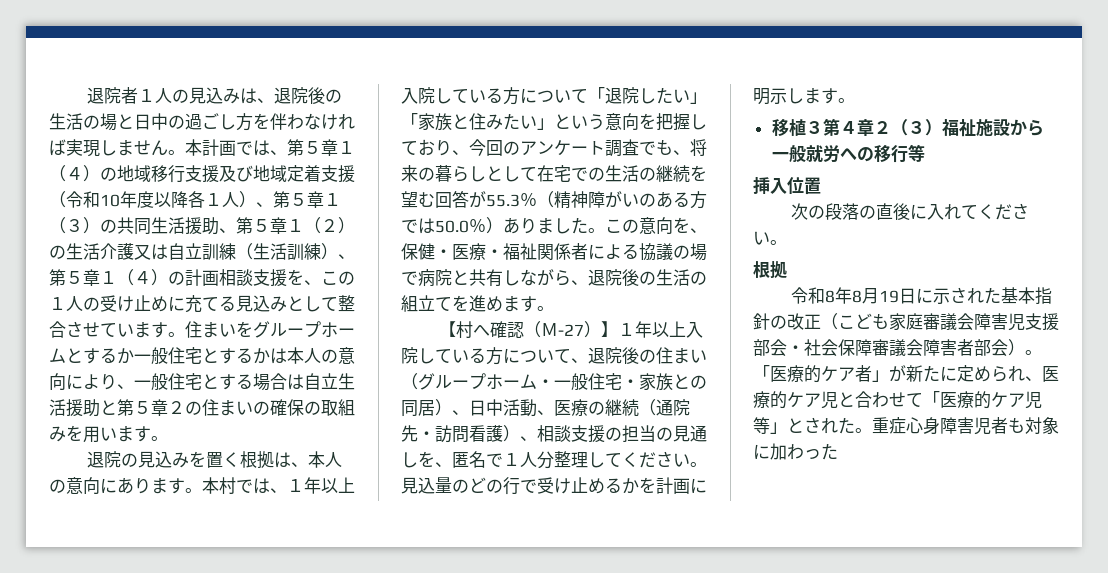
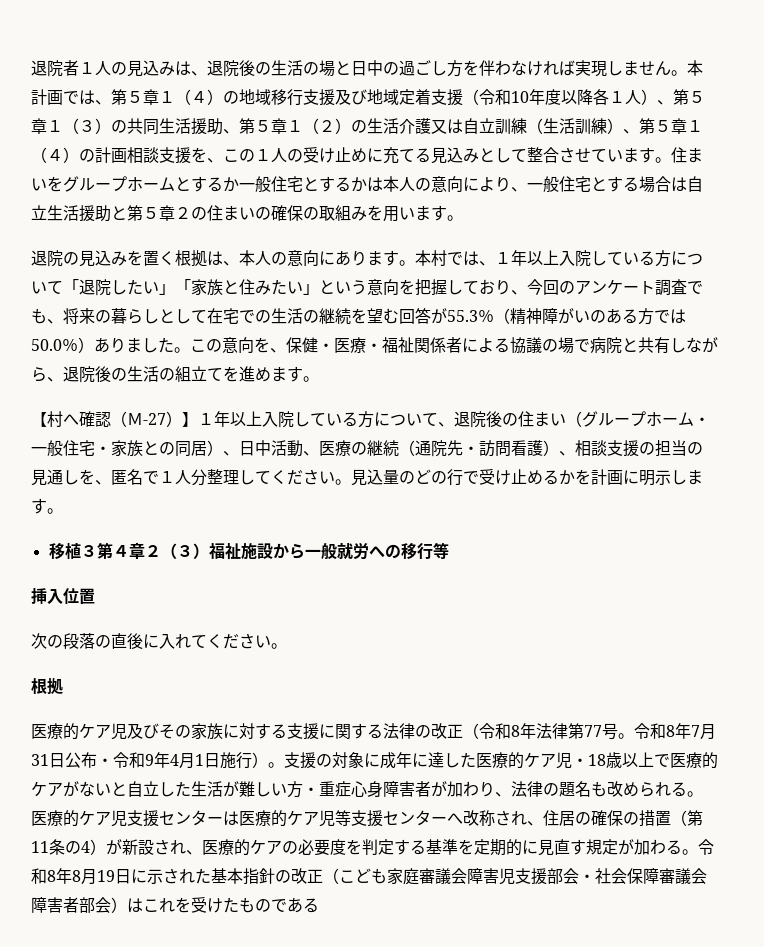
(787, 270) none -> [31,723,716,740] [31,752,718,769] [31,781,703,798] [31,810,703,827] [31,839,698,856] 医療的ケア児及びその家族に対する支援に関する法律の改正（令和8年法律第77号。令和8年7月31日公布・令和9年4月1日施行）。支援の対象に成年に達した医療的ケア児・18歳以上で医療的ケアがないと自立した生活が難しい方・重症心身障害者が加わり、法律の題名も改められる。医療的ケア児支援センターは医療的ケア児等支援センターへ改称され、住居の確保の措置（第11条の4）が新設され、医療的ケアの必要度を判定する基準を定期的に見直す規定が加わる。
[1025,350,1042,355] [753,365,1059,383] [753,391,1042,409] [753,417,1059,435] [753,443,838,460] 。「医療的ケア者」が新たに定められ、医療的ケア児と合わせて「医療的ケア児等」とされた。重症心身障害児者も対象に加わった -> [127,897,319,913] はこれを受けたものである

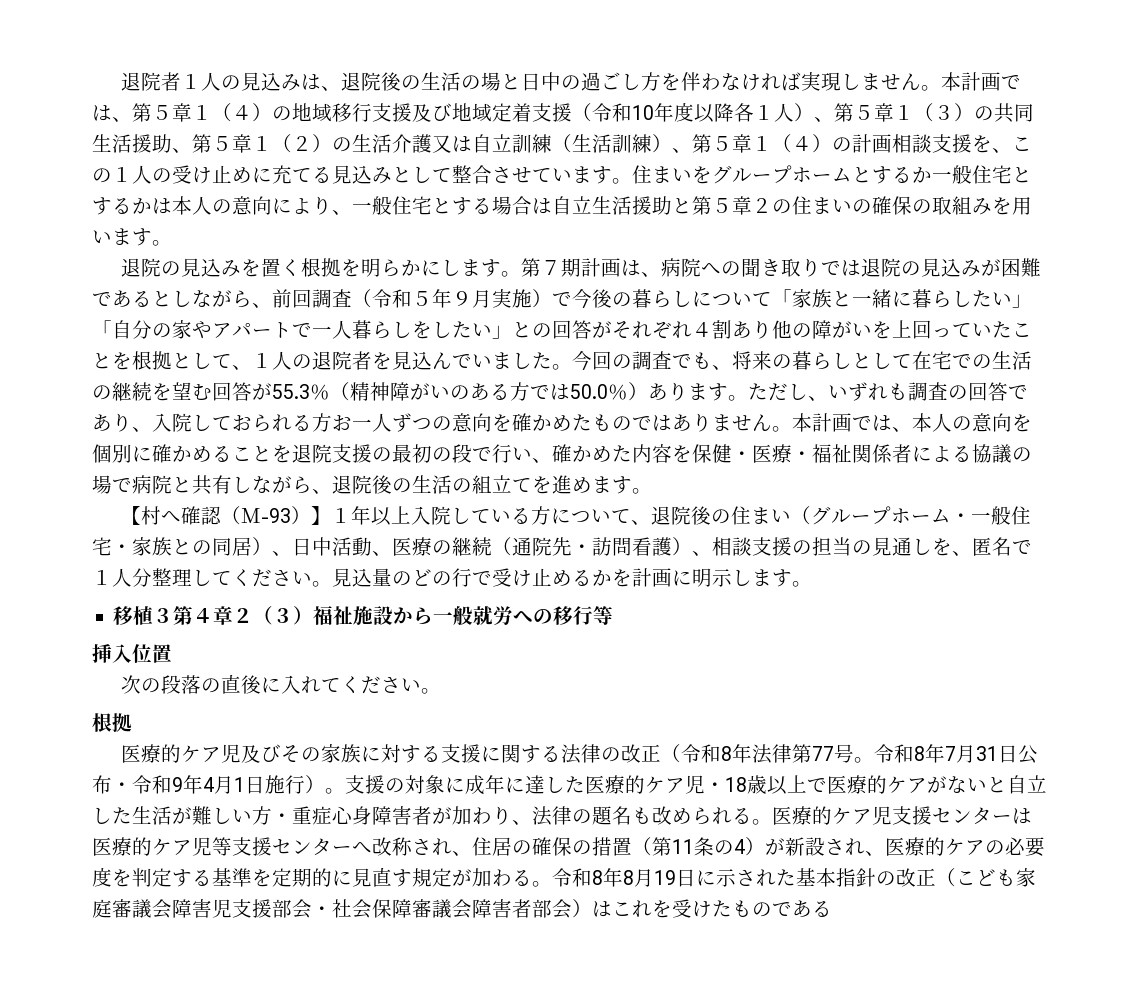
[207,250,703,267] [31,279,655,296] は、本人の意向にあります。本村では、１年以上入院している方について「退院したい」「家族と住みたい」という意向を把握しており、今回のアンケート -> [340,258,1041,277] [92,289,1032,309] [92,320,1032,339] [92,351,632,371] を明らかにします。第７期計画は、病院への聞き取りでは退院の見込みが困難であるとしながら、前回調査（令和５年９月実施）で今後の暮らしについて「家族と一緒に暮らしたい」「自分の家やアパートで一人暮らしをしたい」との回答がそれぞれ４割あり他の障がいを上回っていたことを根拠として、１人の退院者を見込んでいました。今回の
[142,337,286,353] した。この意向を、 -> [708,382,1028,401] [92,413,1032,432] [92,444,692,463] す。ただし、いずれも調査の回答であり、入院しておられる方お一人ずつの意向を確かめたものではありません。本計画では、本人の意向を個別に確かめることを退院支援の最初の段で行い、確かめた内容を
[143,413,166,425] -27 -> [260,508,291,523] -93

